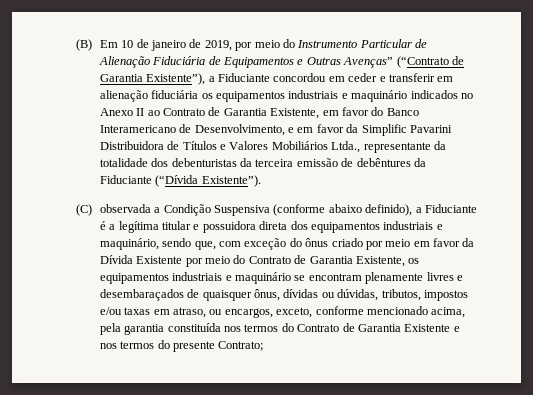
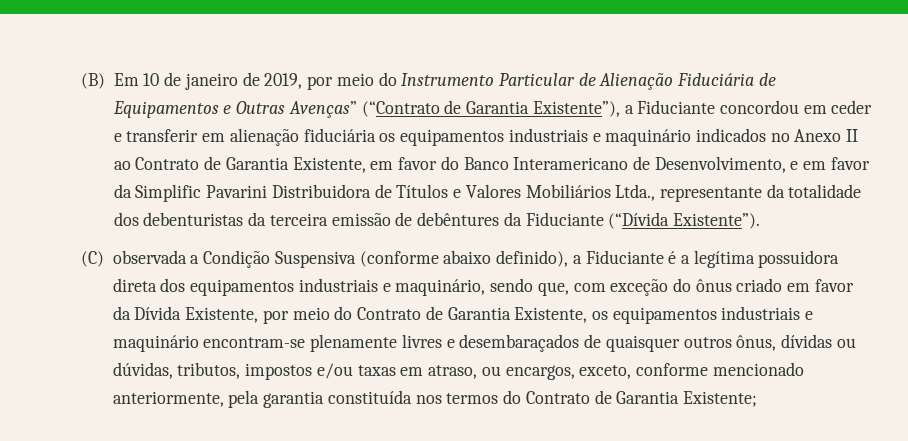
[162,221,200,230] titular e -> (755, 259) none
[365,239,411,250] por meio -> (783, 285) none
[136,256,183,264] Existente -> [185,307,259,323] Existente,
[294,273,362,281] se encontram -> [203,337,306,348] encontram-se
(252, 295) none -> [683,337,732,348] outros
[431,307,466,318] acima, -> [112,391,224,407] anteriormente,
[404,324,460,332] [99,340,264,352] Existente e nos termos do presente Contrato; -> [683,391,758,407] Existente;

